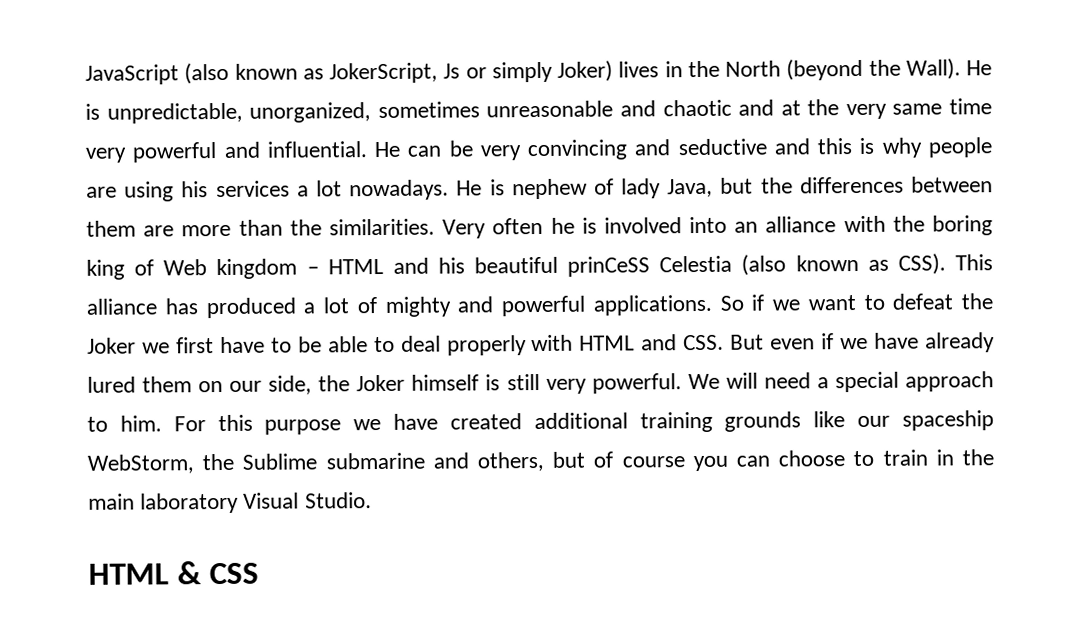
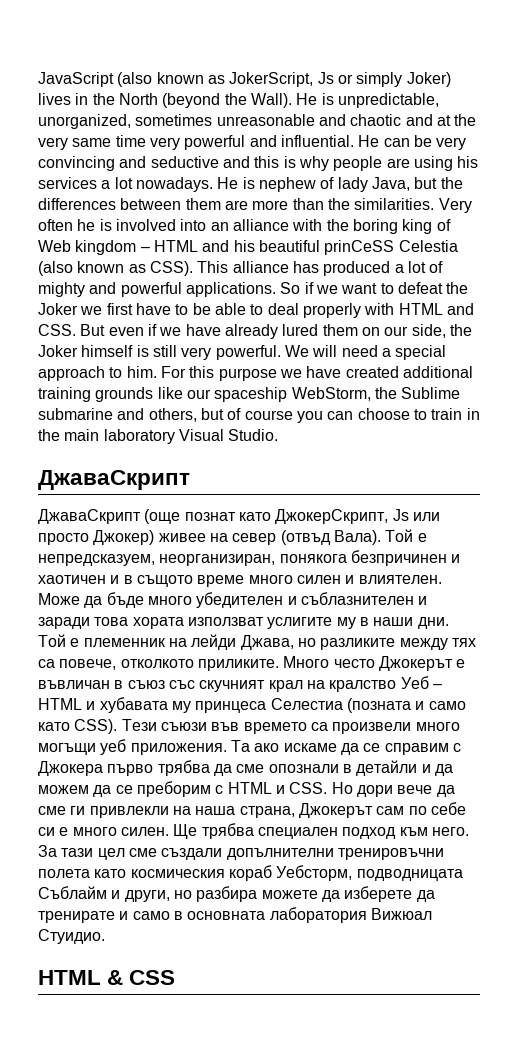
(372, 500) none -> [38,470,190,490] [38,509,440,524] [38,529,427,545] [38,550,461,566] [38,575,442,587] [38,592,428,608] [38,617,449,629] [38,634,476,650] [38,656,466,671] [38,676,442,692] [38,697,466,713] [38,719,460,734] [38,739,461,755] [38,760,453,776] [38,781,455,797] [38,802,466,818] [38,823,469,839] [38,845,444,860] [38,865,463,881] [38,886,435,902] [38,907,432,923] [38,929,105,944] // ДжаваСкрипт // ДжаваСкрипт (още познат като ДжокерСкрипт, Js или просто Джокер) живее на север (отвъд Вала). Той е непредсказуем, неорганизиран, понякога безпричинен и хаотичен и в същото време много силен и влиятелен. Може да бъде много убедителен и съблазнителен и заради това хората използват услигите му в наши дни. Той е племенник на лейди Джава, но разликите между тях са повече, отколкото приликите. Много често Джокерът е въвличан в съюз със скучният крал на кралство Уеб – HTML и хубавата му принцеса Селестиа (позната и само като CSS). Тези съюзи във времето са произвели много могъщи уеб приложения. Та ако искаме да се справим с Джокера първо трябва да сме опознали в детайли и да можем да се преборим с HTML и CSS. Но дори вече да сме ги привлекли на наша страна, Джокерът сам по себе си е много силен. Ще трябва специален подход към него. За тази цел сме създали допълнителни тренировъчни полета като космическия кораб Уебсторм, подводницата Съблайм и други, но разбира можете да изберете да тренирате и само в основната лаборатория Вижюал Стуидио.

